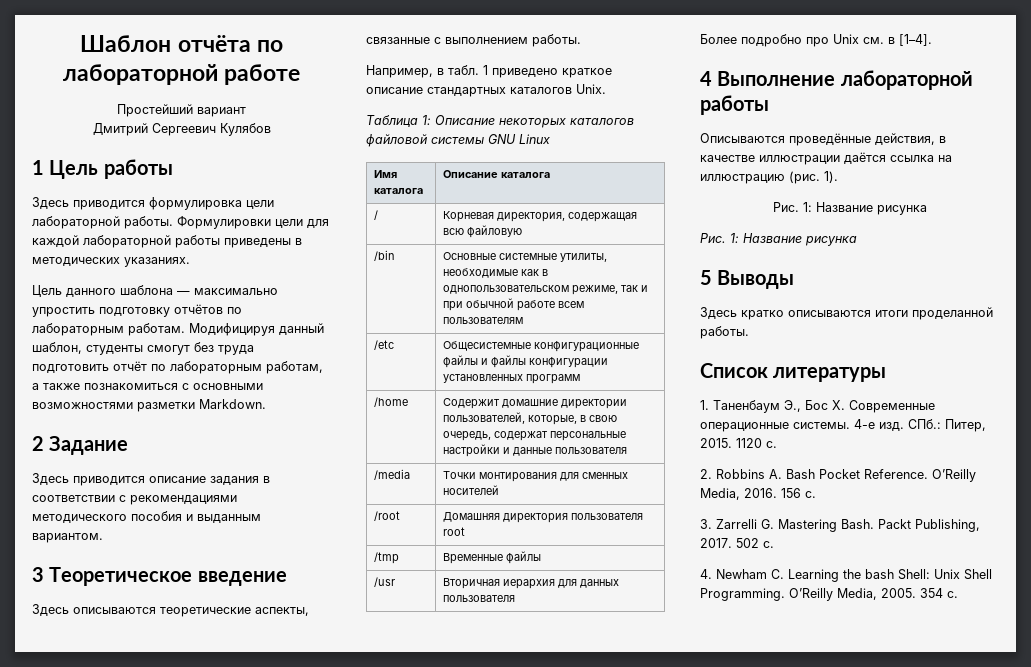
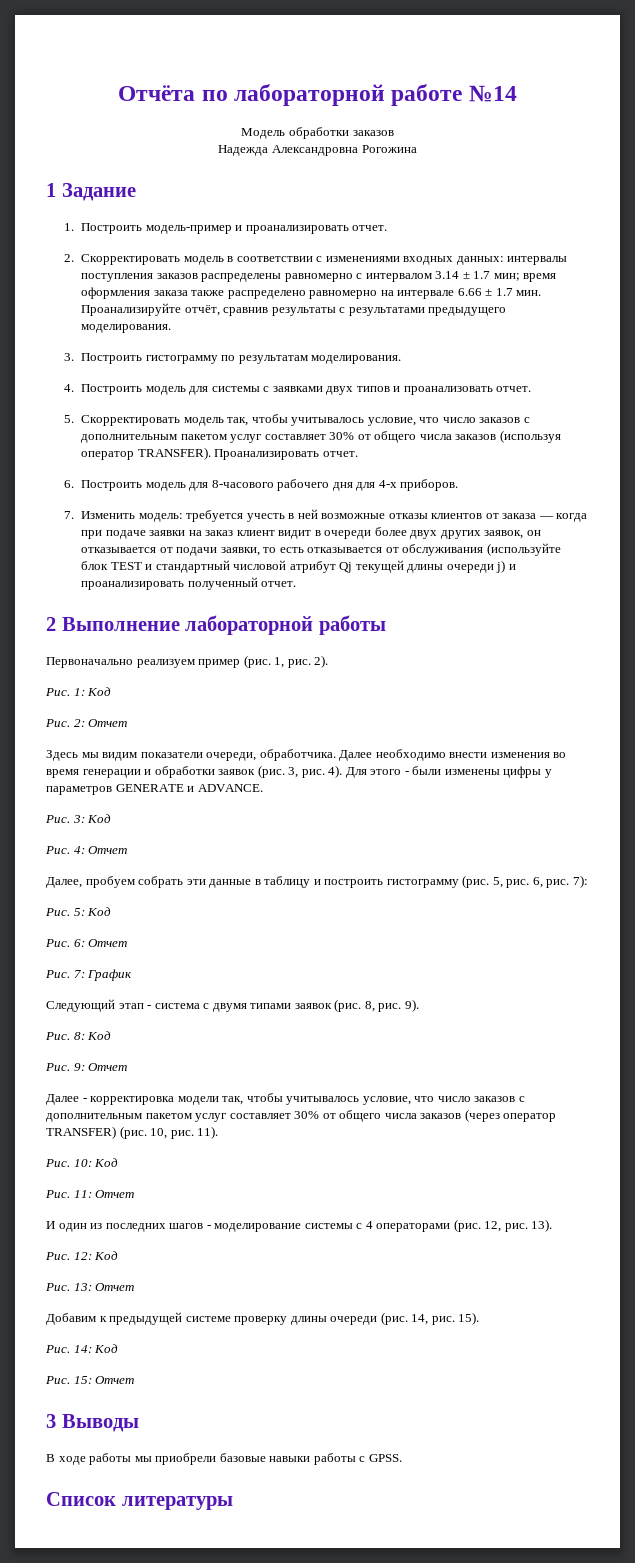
[80,35,251,52] Шаблон отчёта -> [118,85,196,101] Отчёта
[117,104,246,117] [92,123,271,136] [32,159,173,179] [32,197,274,210] [32,216,329,229] [32,235,302,248] [32,257,190,267] [32,285,278,297] [32,304,242,317] [32,323,324,336] [32,342,254,355] [32,361,323,374] [32,383,263,390] [32,399,266,412] [32,436,129,455] [32,473,270,486] [32,495,237,505] [32,511,261,523] [32,533,103,543] [32,567,287,586] [32,604,309,617] [366,34,581,47] [366,65,612,78] [366,84,606,97] [366,115,634,128] [366,134,550,147] [373,170,397,178] [373,188,423,194] [442,170,550,178] [373,210,378,220] [442,211,637,222] [442,225,522,238] [373,250,395,261] [442,252,607,262] [442,268,548,278] [442,285,648,295] [442,298,584,311] [442,317,523,324] [373,340,394,350] [442,341,639,352] [442,355,608,368] [442,374,580,384] [373,397,408,407] [442,398,627,409] [442,412,617,425] [442,431,626,441] [442,444,627,457] [373,469,410,480] [442,471,628,482] [442,485,499,495] [373,511,400,521] [442,512,643,523] [442,527,465,536] [373,552,399,564] [442,551,541,564] [373,577,395,587] [442,578,619,589] [442,595,515,602] [700,34,932,47] [700,70,973,90] [700,95,769,115] [700,133,946,146] [700,152,952,165] [700,171,838,184] [772,202,927,215] [700,233,857,246] [700,270,795,289] [700,307,993,320] [700,326,749,339] [700,363,887,382] [700,400,935,413] [700,419,986,432] [700,438,777,448] [700,469,976,482] [700,488,816,500] [700,519,980,532] [700,538,774,548] [700,569,992,582] [700,588,958,601] // Простейший вариант // Дмитрий Сергеевич Кулябов // 1 Цель работы // Здесь приводится формулировка цели лабораторной работы. Формулировки цели для каждой лабораторной работы приведены в методических указаниях. // Цель данного шаблона — максимально упростить подготовку отчётов по лабораторным работам. Модифицируя данный шаблон, студенты смогут без труда подготовить отчёт по лабораторным работам, а также познакомиться с основными возможностями разметки Markdown. // 2 Задание // Здесь приводится описание задания в соответствии с рекомендациями методического пособия и выданным вариантом. // 3 Теоретическое введение // Здесь описываются теоретические аспекты, связанные с выполнением работы. // Например, в табл. 1 приведено краткое описание стандартных каталогов Unix. // Таблица 1: Описание некоторых каталогов файловой системы GNU Linux // Имя каталога | Описание каталога // / | Корневая директория, содержащая всю файловую // /bin | Основные системные утилиты, необходимые как в однопользовательском режиме, так и при обычной работе всем пользователям // /etc | Общесистемные конфигурационные файлы и файлы конфигурации установленных программ // /home | Содержит домашние директории пользователей, которые, в свою очередь, содержат персональные настройки и данные пользователя // /media | Точки монтирования для сменных носителей // /root | Домашняя директория пользователя root // /tmp | Временные файлы // /usr | Вторичная иерархия для данных пользователя // Более подробно про Unix см. в [1–4]. // 4 Выполнение лабораторной работы // Описываются проведённые действия, в качестве иллюстрации даётся ссылка на иллюстрацию (рис. 1). // Рис. 1: Название рисунка // Рис. 1: Название рисунка // 5 Выводы // Здесь кратко описываются итоги проделанной работы. // Список литературы // 1. Таненбаум Э., Бос Х. Современные операционные системы. 4-е изд. СПб.: Питер, 2015. 1120 с. // 2. Robbins A. Bash Pocket Reference. O’Reilly Media, 2016. 156 с. // 3. Zarrelli G. Mastering Bash. Packt Publishing, 2017. 502 с. // 4. Newham C. Learning the bash Shell: Unix Shell Programming. O’Reilly Media, 2005. 354 с. -> [468,85,517,102] [241,127,394,139] [218,145,417,156] [46,183,136,201] [63,223,388,234] [63,254,568,265] [81,271,557,282] [81,287,542,299] [81,303,507,316] [81,324,172,333] [63,353,402,364] [63,384,532,395] [63,414,530,426] [81,430,561,443] [81,447,358,460] [63,479,459,491] [63,509,588,522] [81,527,541,539] [81,543,561,556] [81,560,516,573] [81,577,297,590] [46,615,386,635] [46,655,329,668] [45,687,112,696] [45,719,128,727] [46,749,567,761] [46,765,552,778] [46,784,263,795] [45,814,112,823] [45,846,128,854] [46,875,588,888] [45,907,112,916] [45,939,128,947] [45,969,133,981] [46,999,419,1012] [45,1031,112,1040] [45,1063,128,1071] [46,1093,525,1105] [46,1109,557,1122] [46,1126,219,1139] [45,1158,119,1167] [45,1190,135,1198] [46,1219,553,1232] [45,1251,119,1260] [45,1283,135,1291] [46,1312,480,1325] [45,1344,119,1353] [45,1376,135,1384] [46,1414,139,1432] [46,1453,402,1465] [46,1492,233,1510] №14 // Модель обработки заказов // Надежда Александровна Рогожина // 1 Задание // 1. Построить модель-пример и проанализировать отчет. // 2. Скорректировать модель в соответствии с изменениями входных данных: интервалы поступления заказов распределены равномерно с интервалом 3.14 ± 1.7 мин; время оформления заказа также распределено равномерно на интервале 6.66 ± 1.7 мин. Проанализируйте отчёт, сравнив результаты с результатами предыдущего моделирования. // 3. Построить гистограмму по результатам моделирования. // 4. Построить модель для системы с заявками двух типов и проанализовать отчет. // 5. Скорректировать модель так, чтобы учитывалось условие, что число заказов с дополнительным пакетом услуг составляет 30% от общего числа заказов (используя оператор TRANSFER). Проанализировать отчет. // 6. Построить модель для 8-часового рабочего дня для 4-х приборов. // 7. Изменить модель: требуется учесть в ней возможные отказы клиентов от заказа — когда при подаче заявки на заказ клиент видит в очереди более двух других заявок, он отказывается от подачи заявки, то есть отказывается от обслуживания (используйте блок TEST и стандартный числовой атрибут Qj текущей длины очереди j) и проанализировать полученный отчет. // 2 Выполнение лабораторной работы // Первоначально реализуем пример (рис. 1, рис. 2). // Рис. 1: Код // Рис. 2: Отчет // Здесь мы видим показатели очереди, обработчика. Далее необходимо внести изменения во время генерации и обработки заявок (рис. 3, рис. 4). Для этого - были изменены цифры у параметров GENERATE и ADVANCE. // Рис. 3: Код // Рис. 4: Отчет // Далее, пробуем собрать эти данные в таблицу и построить гистограмму (рис. 5, рис. 6, рис. 7): // Рис. 5: Код // Рис. 6: Отчет // Рис. 7: График // Следующий этап - система с двумя типами заявок (рис. 8, рис. 9). // Рис. 8: Код // Рис. 9: Отчет // Далее - корректировка модели так, чтобы учитывалось условие, что число заказов с дополнительным пакетом услуг составляет 30% от общего числа заказов (через оператор TRANSFER) (рис. 10, рис. 11). // Рис. 10: Код // Рис. 11: Отчет // И один из последних шагов - моделирование системы с 4 операторами (рис. 12, рис. 13). // Рис. 12: Код // Рис. 13: Отчет // Добавим к предыдущей системе проверку длины очереди (рис. 14, рис. 15). // Рис. 14: Код // Рис. 15: Отчет // 3 Выводы // В ходе работы мы приобрели базовые навыки работы с GPSS. // Список литературы

